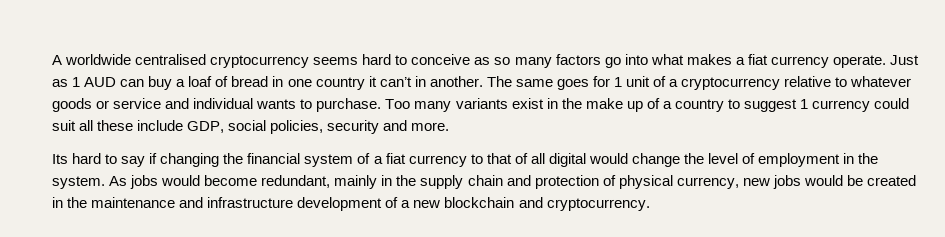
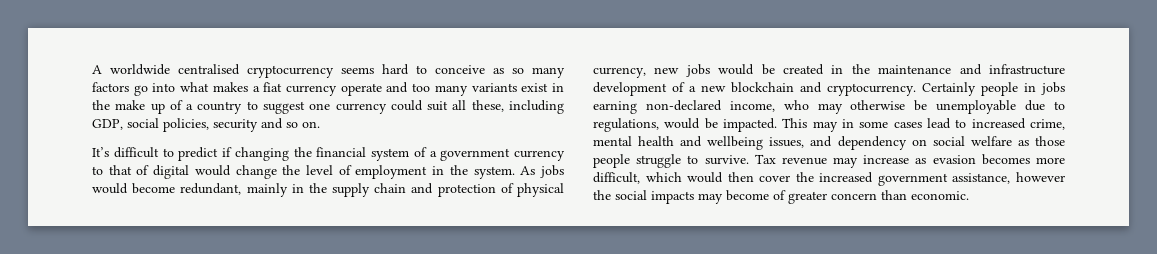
[832,55,919,68] [52,76,912,90] [52,98,411,112] operate. Just as 1 AUD can buy a loaf of bread in one country it can’t in another. The same goes for 1 unit of a cryptocurrency relative to whatever goods or service and individual wants to purchase. Too -> [340,82,431,96] operate and too
[800,99,809,109] 1 -> [309,103,331,110] one
[97,120,184,131] these include -> [471,100,564,114] these, including
[411,122,450,131] [52,153,146,167] more. // Its hard to say -> [286,121,320,128] [92,147,219,161] so on. // It’s difficult to predict
[385,153,406,164] fiat -> [440,148,511,161] government
[530,153,545,164] all -> (150, 170) none
(650, 204) none -> [922,82,1065,96] [593,100,1065,114] [593,118,1065,132] [593,136,1065,150] [593,154,1065,168] [593,172,1065,186] [593,190,969,204] Certainly people in jobs earning non-declared income, who may otherwise be unemployable due to regulations, would be impacted. This may in some cases lead to increased crime, mental health and wellbeing issues, and dependency on social welfare as those people struggle to survive. Tax revenue may increase as evasion becomes more difficult, which would then cover the increased government assistance, however the social impacts may become of greater concern than economic.

